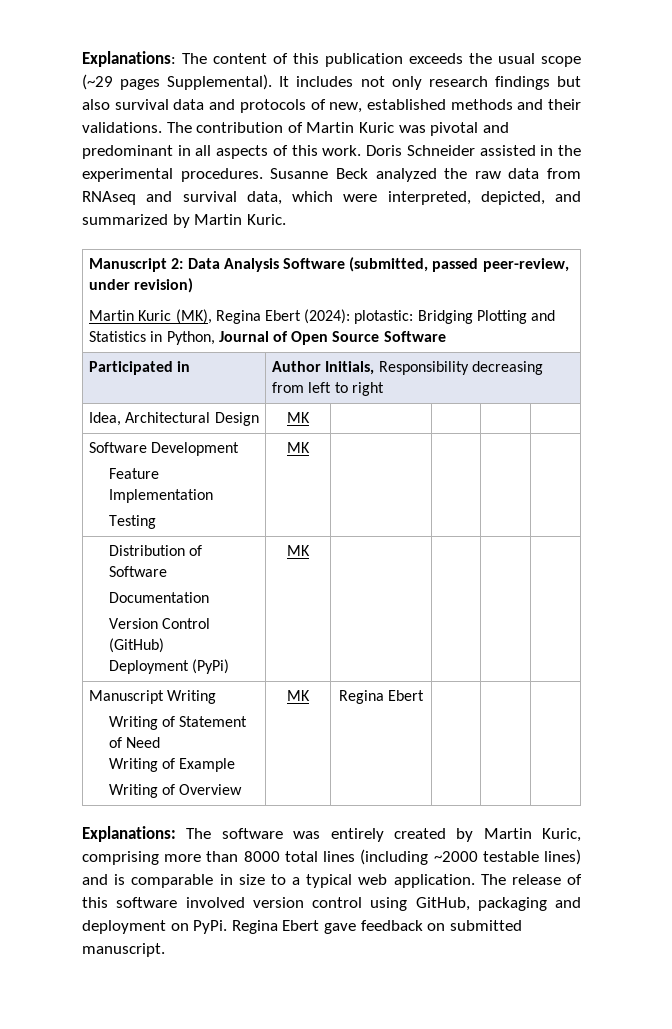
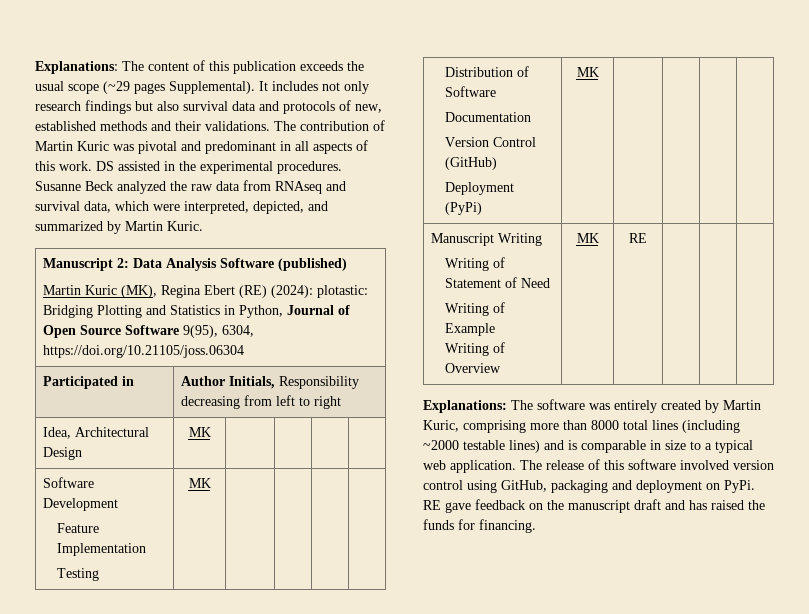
[366,145,475,156] Doris Schneider -> [96,161,114,171] DS
[349,257,569,272] [89,278,194,293] (submitted, passed peer-review, under revision) -> [277,258,347,271] (published)
(302, 315) none -> [238,285,267,298] (RE)
(446, 336) none -> [182,325,254,338] [42,345,244,358] 9(95), 6304, https://doi.org/10.21105/joss.06304
[338,690,425,704] Regina Ebert -> [629,233,647,243] RE
[231,920,320,934] Regina Ebert -> [423,500,441,510] RE
[449,920,522,931] [82,943,165,957] submitted manuscript. -> [547,499,765,513] [423,519,536,533] the manuscript draft and has raised the funds for financing.

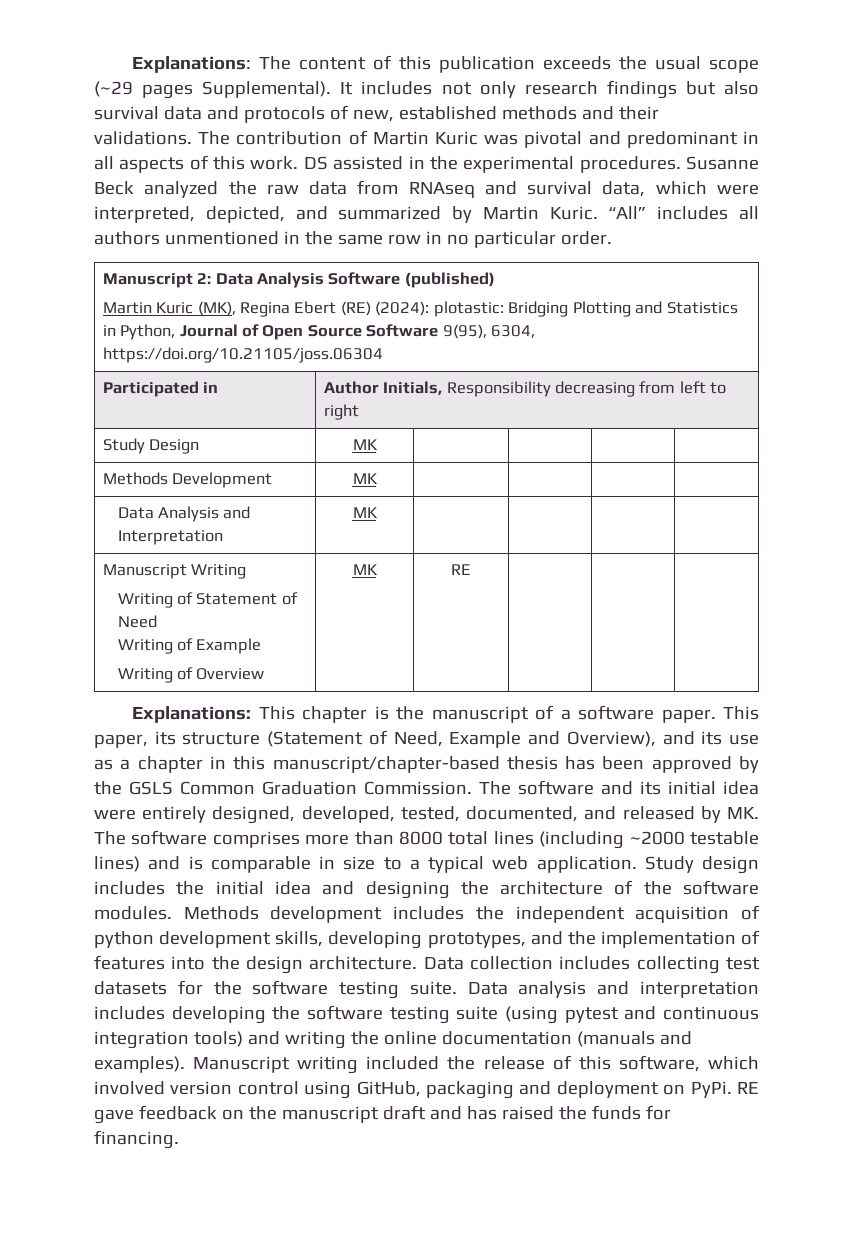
(203, 226) none -> [608,206,760,220] [94,231,612,248] “All” includes all authors unmentioned in the same row in no particular order.
[42,427,149,439] Idea, Architectural -> [102,438,145,454] Study
[42,477,94,488] Software -> [102,472,168,485] Methods
[56,523,99,533] [56,543,146,556] [56,568,99,581] [188,478,211,488] [444,66,529,77] [444,86,496,97] [444,112,531,122] [444,137,536,147] [444,157,497,170] [444,182,514,195] [444,202,482,215] // Feature Implementation // Testing | MK | | | | // Distribution of Software // Documentation // Version Control (GitHub) // Deployment (PyPi) -> [352,473,378,484] [117,506,251,522] [117,530,223,545] | MK | | | | // Data Analysis and Interpretation
[511,399,761,413] [423,420,526,433] The software was entirely created by Martin Kuric, comprising -> [258,705,759,723] [94,730,760,748] [94,756,759,773] [94,780,759,795] [94,806,759,824] [94,830,300,848] This chapter is the manuscript of a software paper. This paper, its structure (Statement of Need, Example and Overview), and its use as a chapter in this manuscript/chapter-based thesis has been approved by the GSLS Common Graduation Commission. The software and its initial idea were entirely designed, developed, tested, documented, and released by MK. The software comprises
[520,460,542,470] The -> [644,856,759,874] [94,880,759,899] [94,905,760,923] [94,930,760,949] [94,955,760,974] [94,980,759,999] [94,1005,759,1024] [94,1031,692,1049] [94,1056,476,1074] Study design includes the initial idea and designing the architecture of the software modules. Methods development includes the independent acquisition of python development skills, developing prototypes, and the implementation of features into the design architecture. Data collection includes collecting test datasets for the software testing suite. Data analysis and interpretation includes developing the software testing suite (using pytest and continuous integration tools) and writing the online documentation (manuals and examples). Manuscript writing included the
[628,459,676,470] software -> [618,1055,759,1072] software, which

